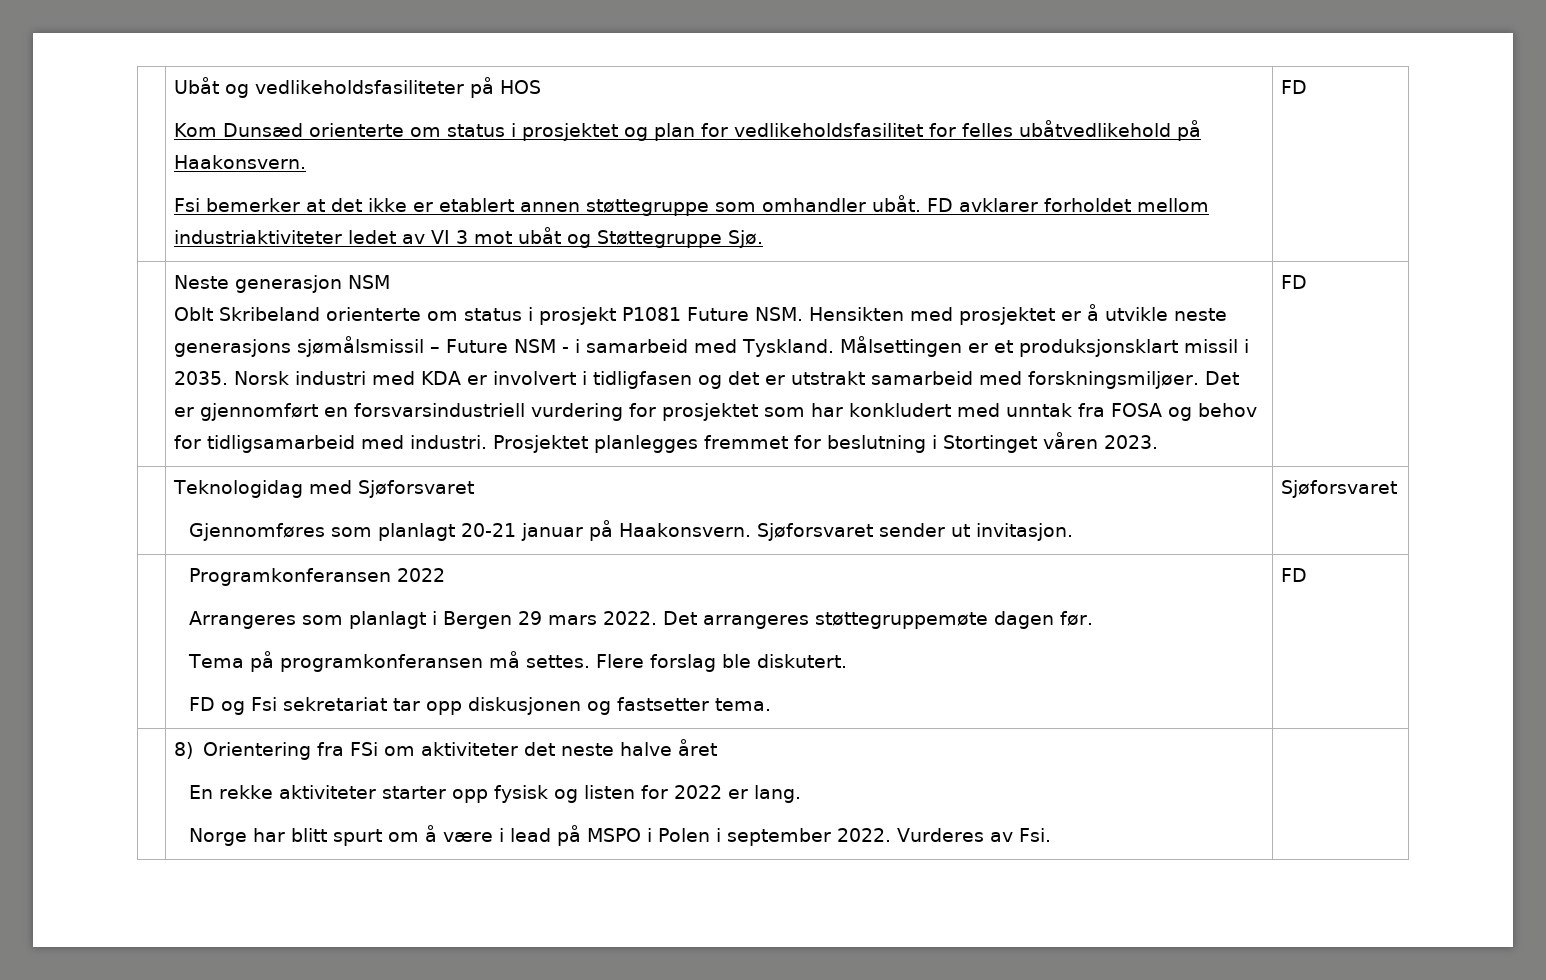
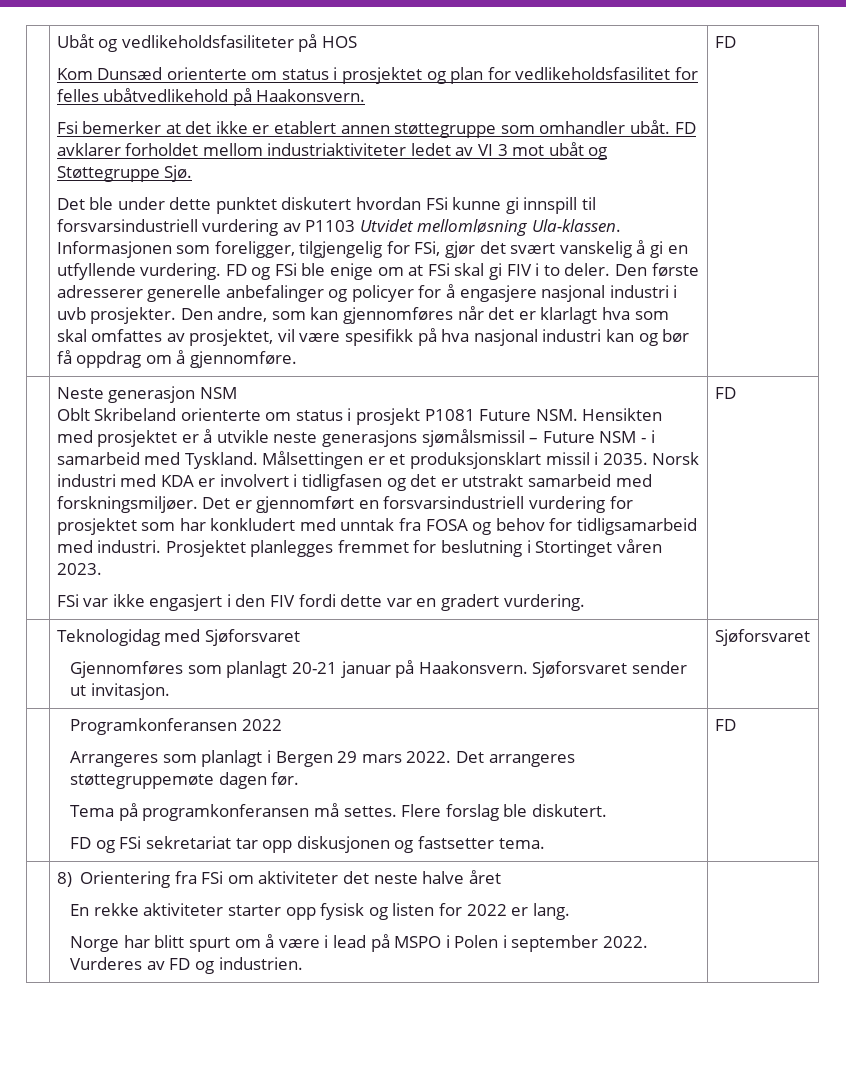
(764, 239) none -> [56,197,597,214] [56,219,622,236] [56,240,688,258] [56,263,699,280] [56,284,678,302] [56,306,669,324] [56,328,690,346] [56,350,297,368] // Det ble under dette punktet diskutert hvordan FSi kunne gi innspill til forsvarsindustriell vurdering av P1103 Utvidet mellomløsning Ula-klassen. Informasjonen som foreligger, tilgjengelig for FSi, gjør det svært vanskelig å gi en utfyllende vurdering. FD og FSi ble enige om at FSi skal gi FIV i to deler. Den første adresserer generelle anbefalinger og policyer for å engasjere nasjonal industri i uvb prosjekter. Den andre, som kan gjennomføres når det er klarlagt hva som skal omfattes av prosjektet, vil være spesifikk på hva nasjonal industri kan og bør få oppdrag om å gjennomføre.
(1159, 442) none -> [56,594,585,611] // FSi var ikke engasjert i den FIV fordi dette var en gradert vurdering.
[251,697,278,711] Fsi -> [119,836,142,849] FSi
[1019,828,1052,842] Fsi. -> [169,957,303,974] FD og industrien.

